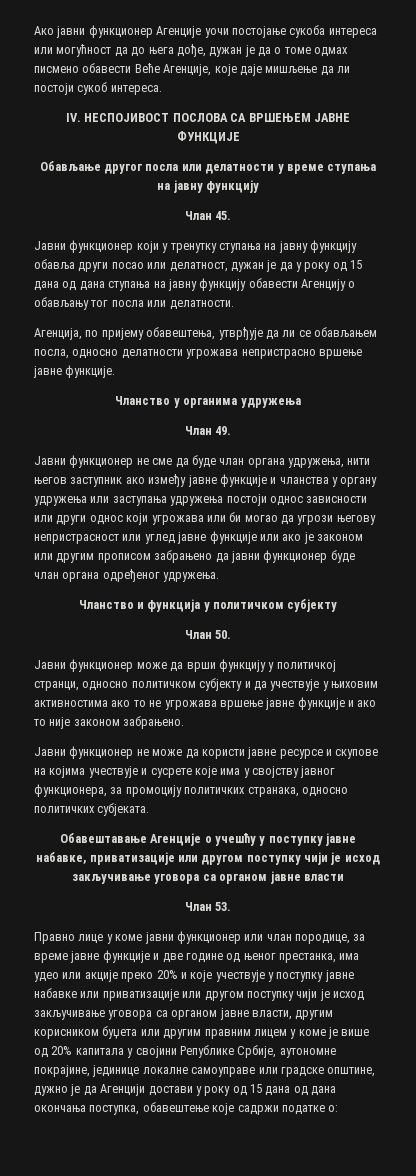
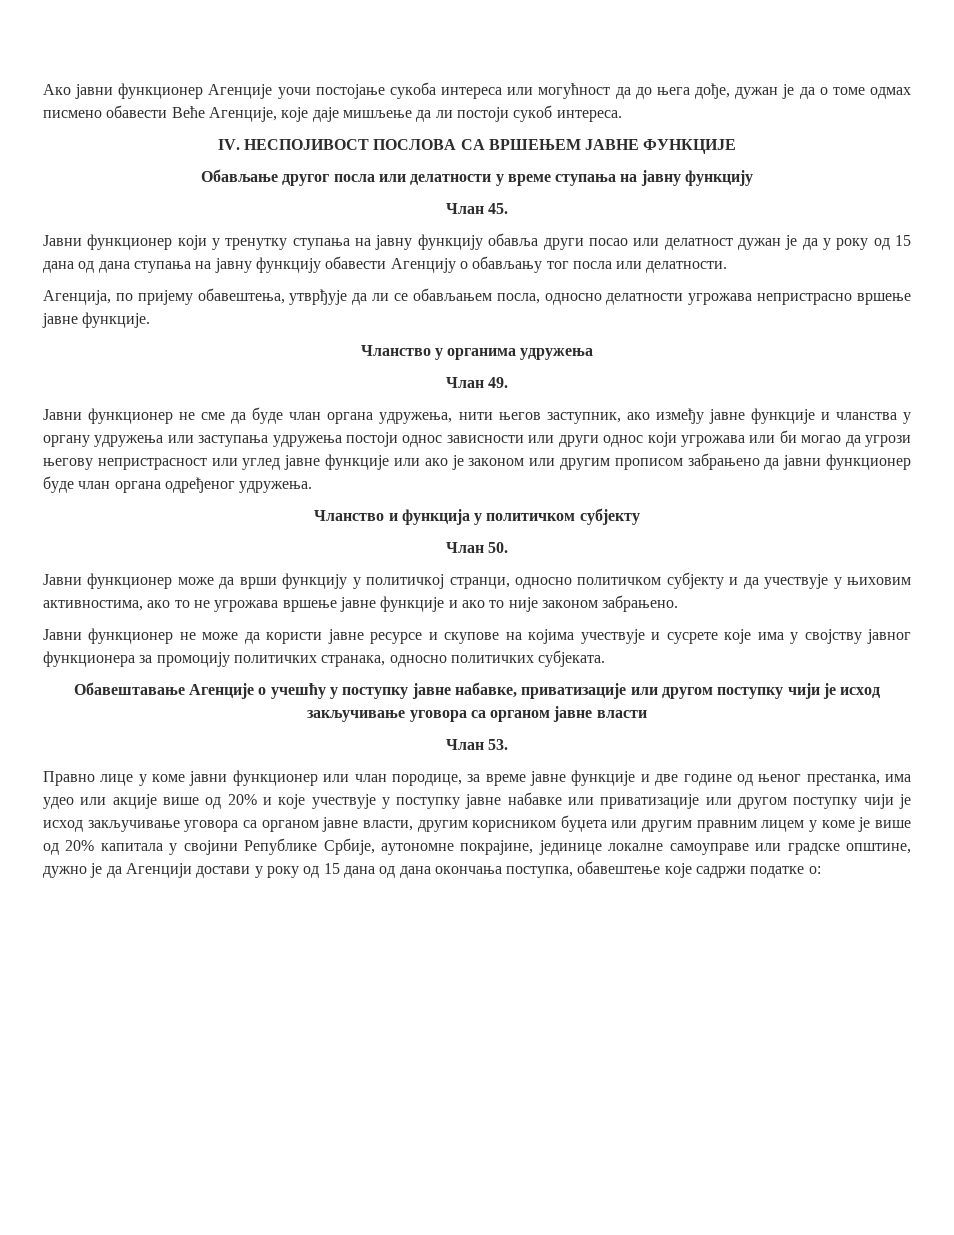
[169,262,228,272] делатност, -> [664,238,733,250] делатност
[70,477,123,487] заступник -> [546,412,621,424] заступник,
[34,700,108,707] активностима -> [43,600,143,611] активностима,
[34,784,107,797] функционера, -> [43,651,135,667] функционера
[121,972,154,982] преко -> [162,797,222,809] више од

